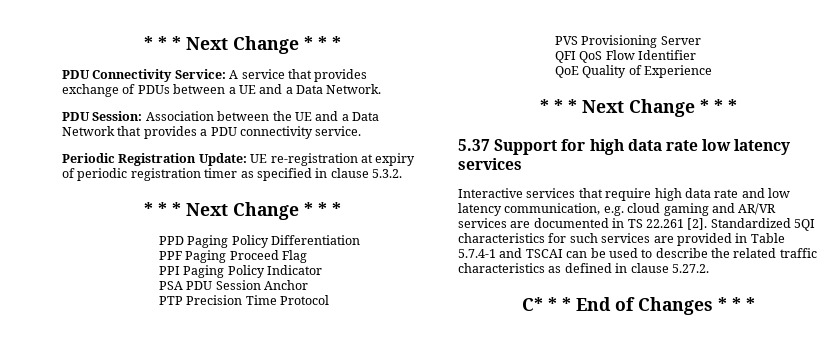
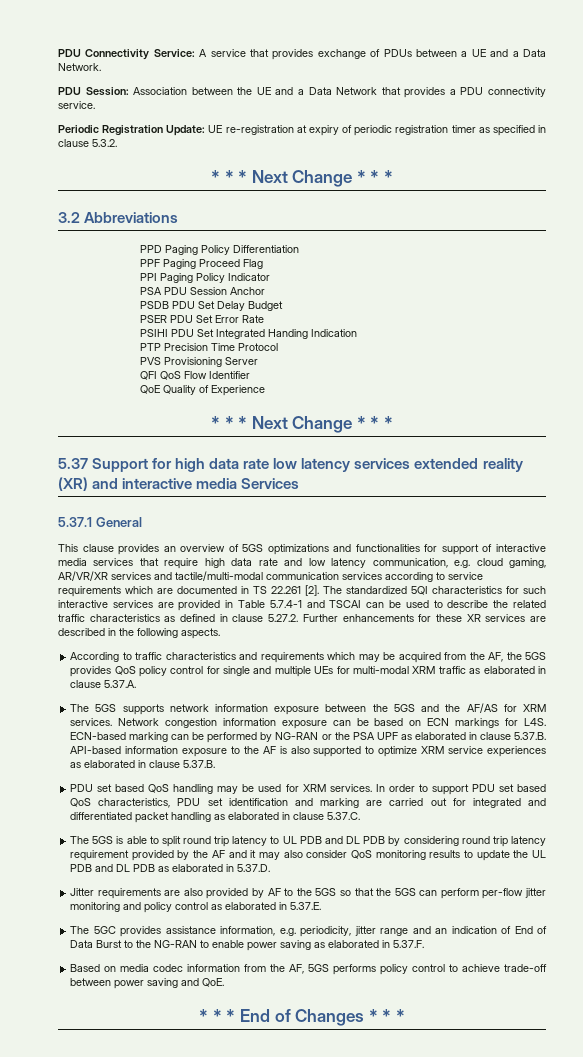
[144,36,341,54] * * * Next Change * * * // -> (58, 53) none
(341, 209) none -> [58,212,179,223] // 3.2 Abbreviations
(308, 285) none -> [139,301,283,311] [139,315,264,323] [139,329,357,339] // PSDB PDU Set Delay Budget // PSER PDU Set Error Rate // PSIHI PDU Set Integrated Handing Indication
[458,188,523,198] // Interactive -> [414,458,523,472] [58,477,300,491] [58,517,142,527] [58,544,546,555] [58,558,87,566] extended reality (XR) and interactive media Services // 5.37.1 General // This clause provides an overview of 5GS optimizations and functionalities for support of interactive media
[663,203,777,216] [458,218,507,228] gaming and AR/VR services -> [508,558,546,568] [58,571,483,582] [58,586,153,597] gaming, AR/VR/XR services and tactile/multi-modal communication services according to service requirements which
[710,218,791,228] Standardized -> [323,586,407,594] The standardized
(598, 238) none -> [58,600,108,608] interactive
[522,297,543,311] // C* -> [302,614,546,622] [58,628,220,639] [70,652,546,663] [70,666,546,677] [70,680,137,688] [70,703,546,715] [70,718,546,729] [70,732,546,743] [70,746,546,757] [70,760,216,768] [70,784,547,795] [70,798,546,808] [70,812,361,823] [70,836,546,847] [70,850,546,861] [70,864,271,872] [70,888,546,899] [70,902,322,913] [70,926,547,937] [70,940,425,951] [70,964,547,975] [70,978,225,989] [199,1009,209,1022] Further enhancements for these XR services are described in the following aspects. // According to traffic characteristics and requirements which may be acquired from the AF, the 5GS provides QoS policy control for single and multiple UEs for multi-modal XRM traffic as elaborated in clause 5.37.A. // The 5GS supports network information exposure between the 5GS and the AF/AS for XRM services. Network congestion information exposure can be based on ECN markings for L4S. ECN-based marking can be performed by NG-RAN or the PSA UPF as elaborated in clause 5.37.B. API-based information exposure to the AF is also supported to optimize XRM service experiences as elaborated in clause 5.37.B. // PDU set based QoS handling may be used for XRM services. In order to support PDU set based QoS characteristics, PDU set identification and marking are carried out for integrated and differentiated packet handling as elaborated in clause 5.37.C. // The 5GS is able to split round trip latency to UL PDB and DL PDB by considering round trip latency requirement provided by the AF and it may also consider QoS monitoring results to update the UL PDB and DL PDB as elaborated in 5.37.D. // Jitter requirements are also provided by AF to the 5GS so that the 5GS can perform per-flow jitter monitoring and policy control as elaborated in 5.37.E. // The 5GC provides assistance information, e.g. periodicity, jitter range and an indication of End of Data Burst to the NG-RAN to enable power saving as elaborated in 5.37.F. // Based on media codec information from the AF, 5GS performs policy control to achieve trade-off between power saving and QoE. // *

